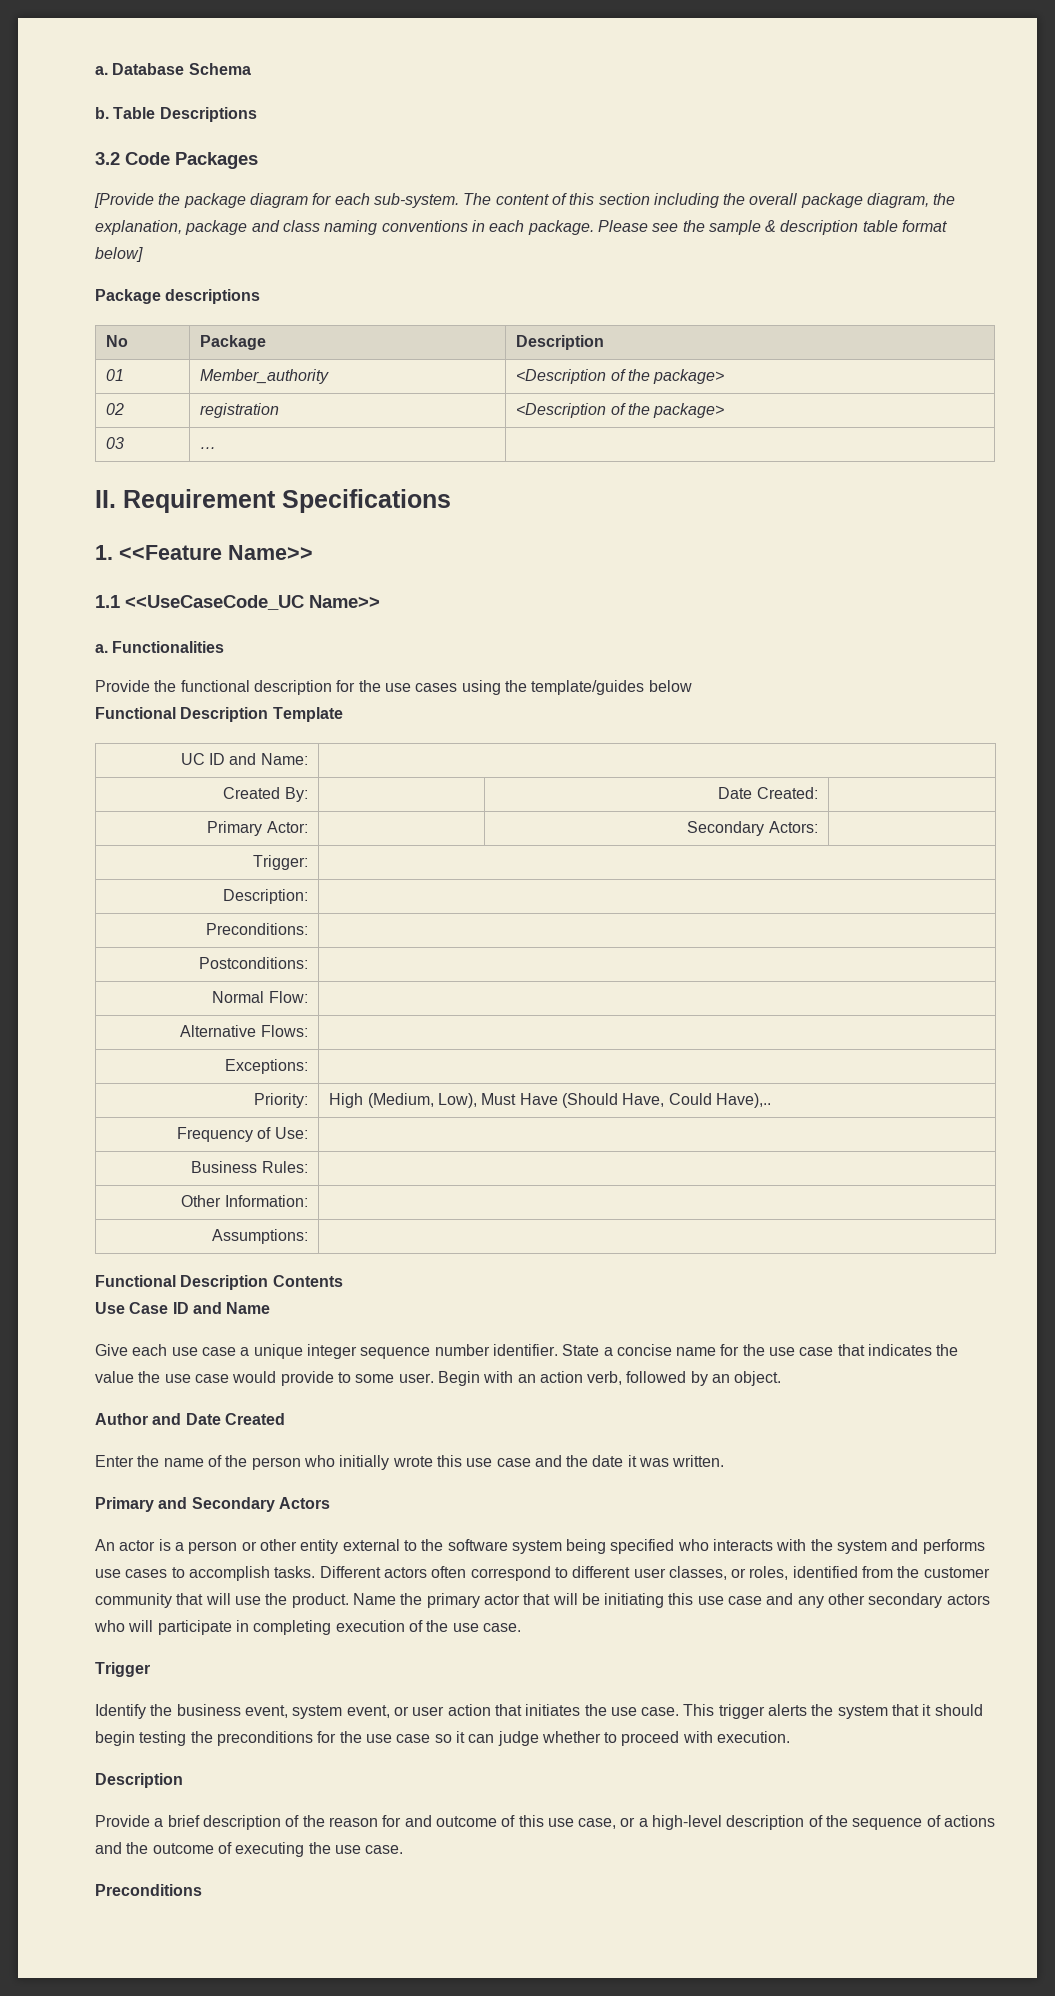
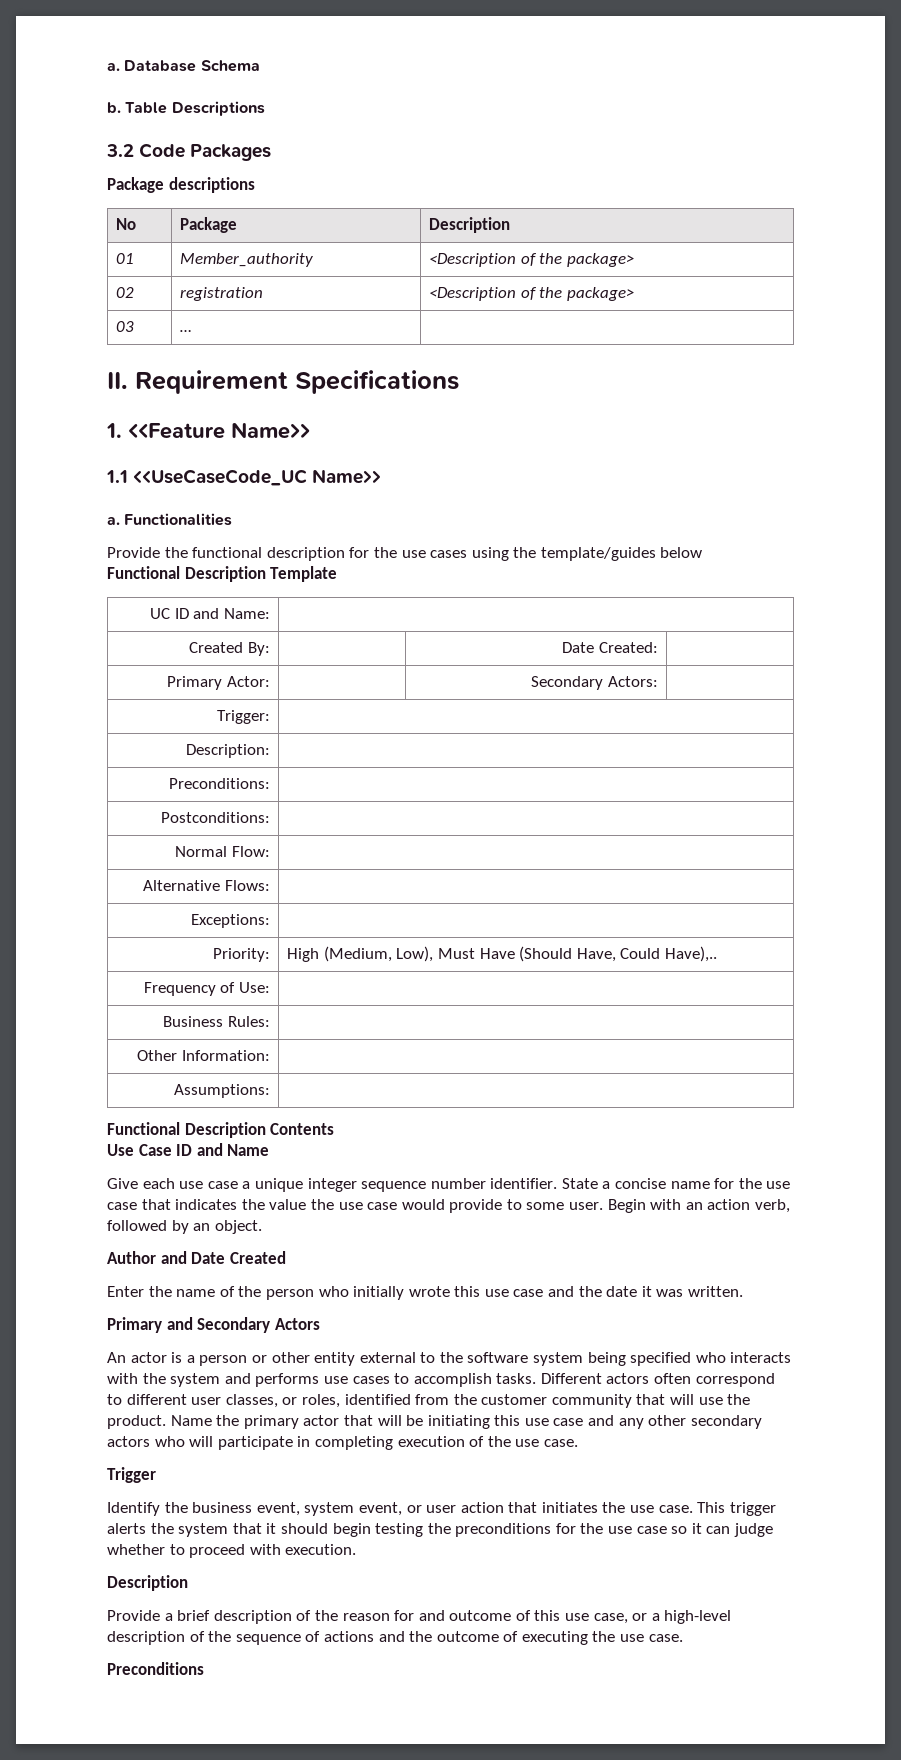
[94,193,956,208] [95,220,948,235] [95,247,143,262] // [Provide the package diagram for each sub-system. The content of this section including the overall package diagram, the explanation, package and class naming conventions in each package. Please see the sample & description table format below] -> (272, 152) none

